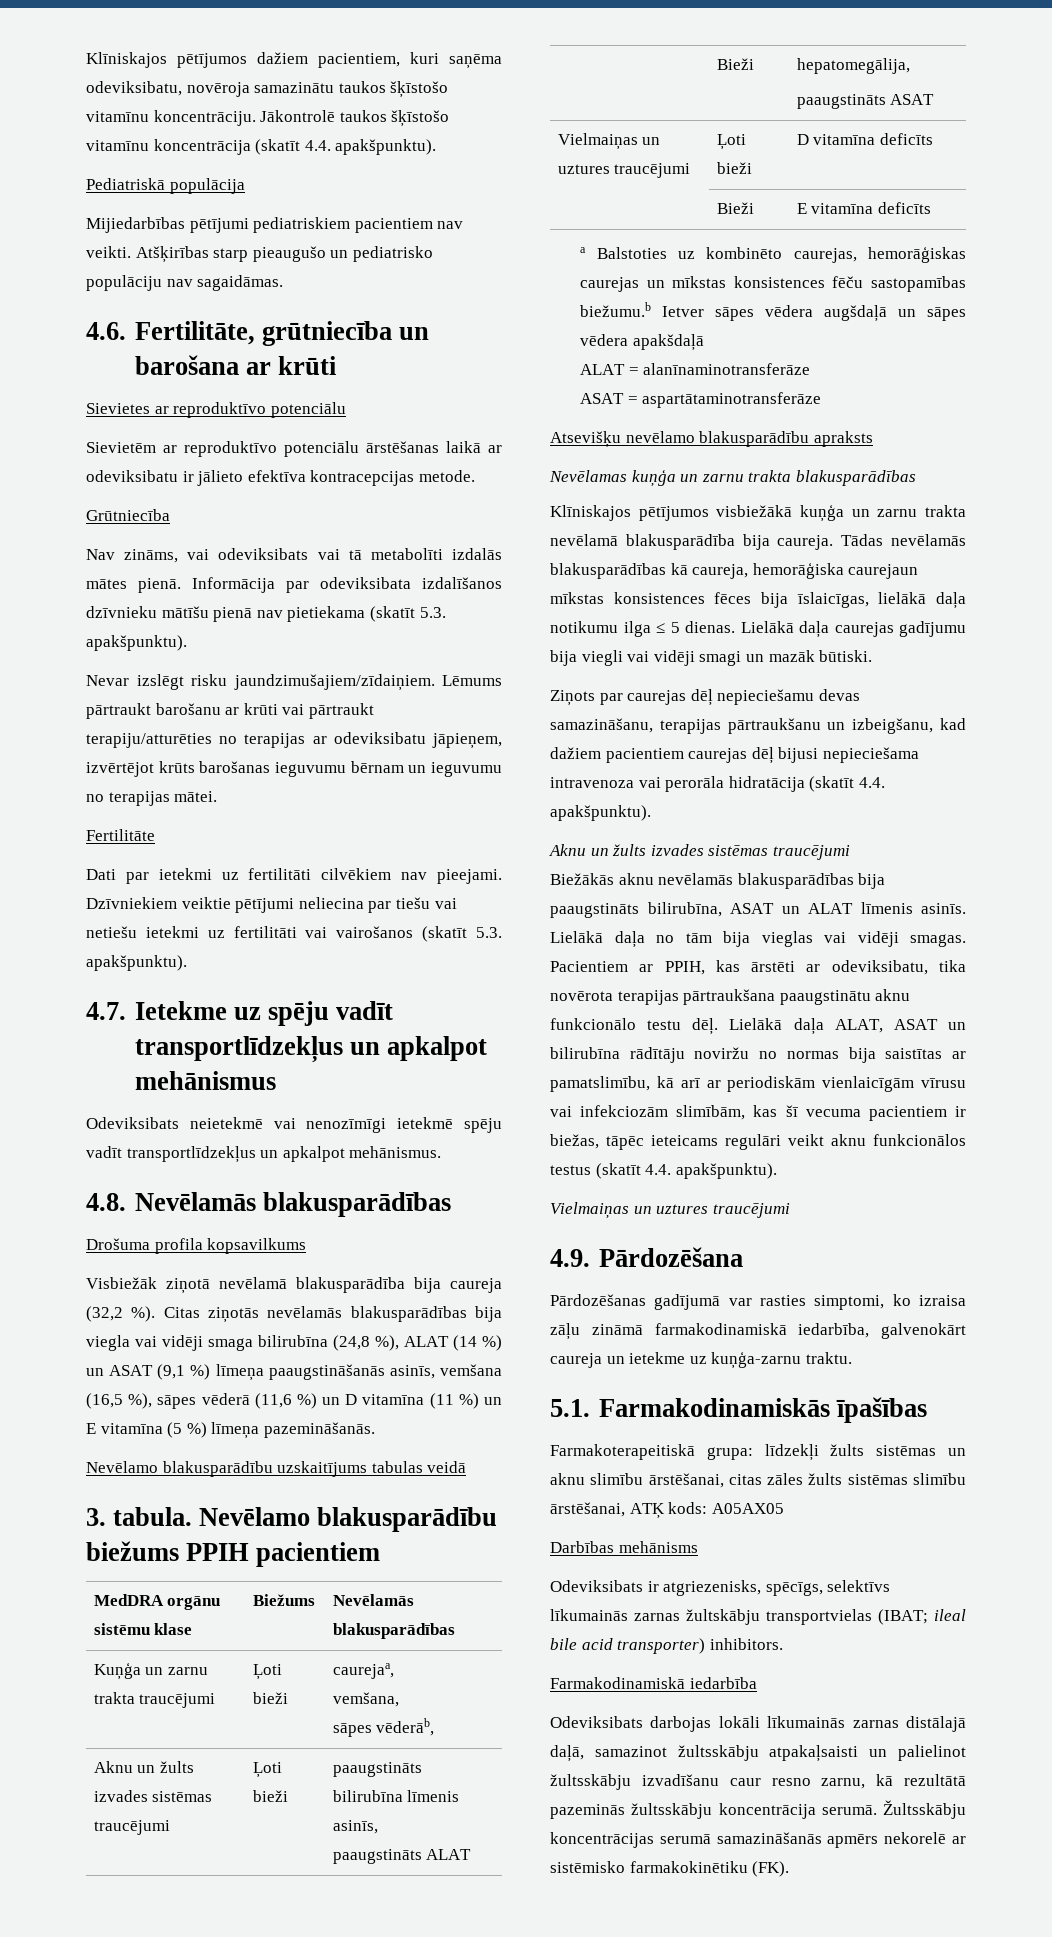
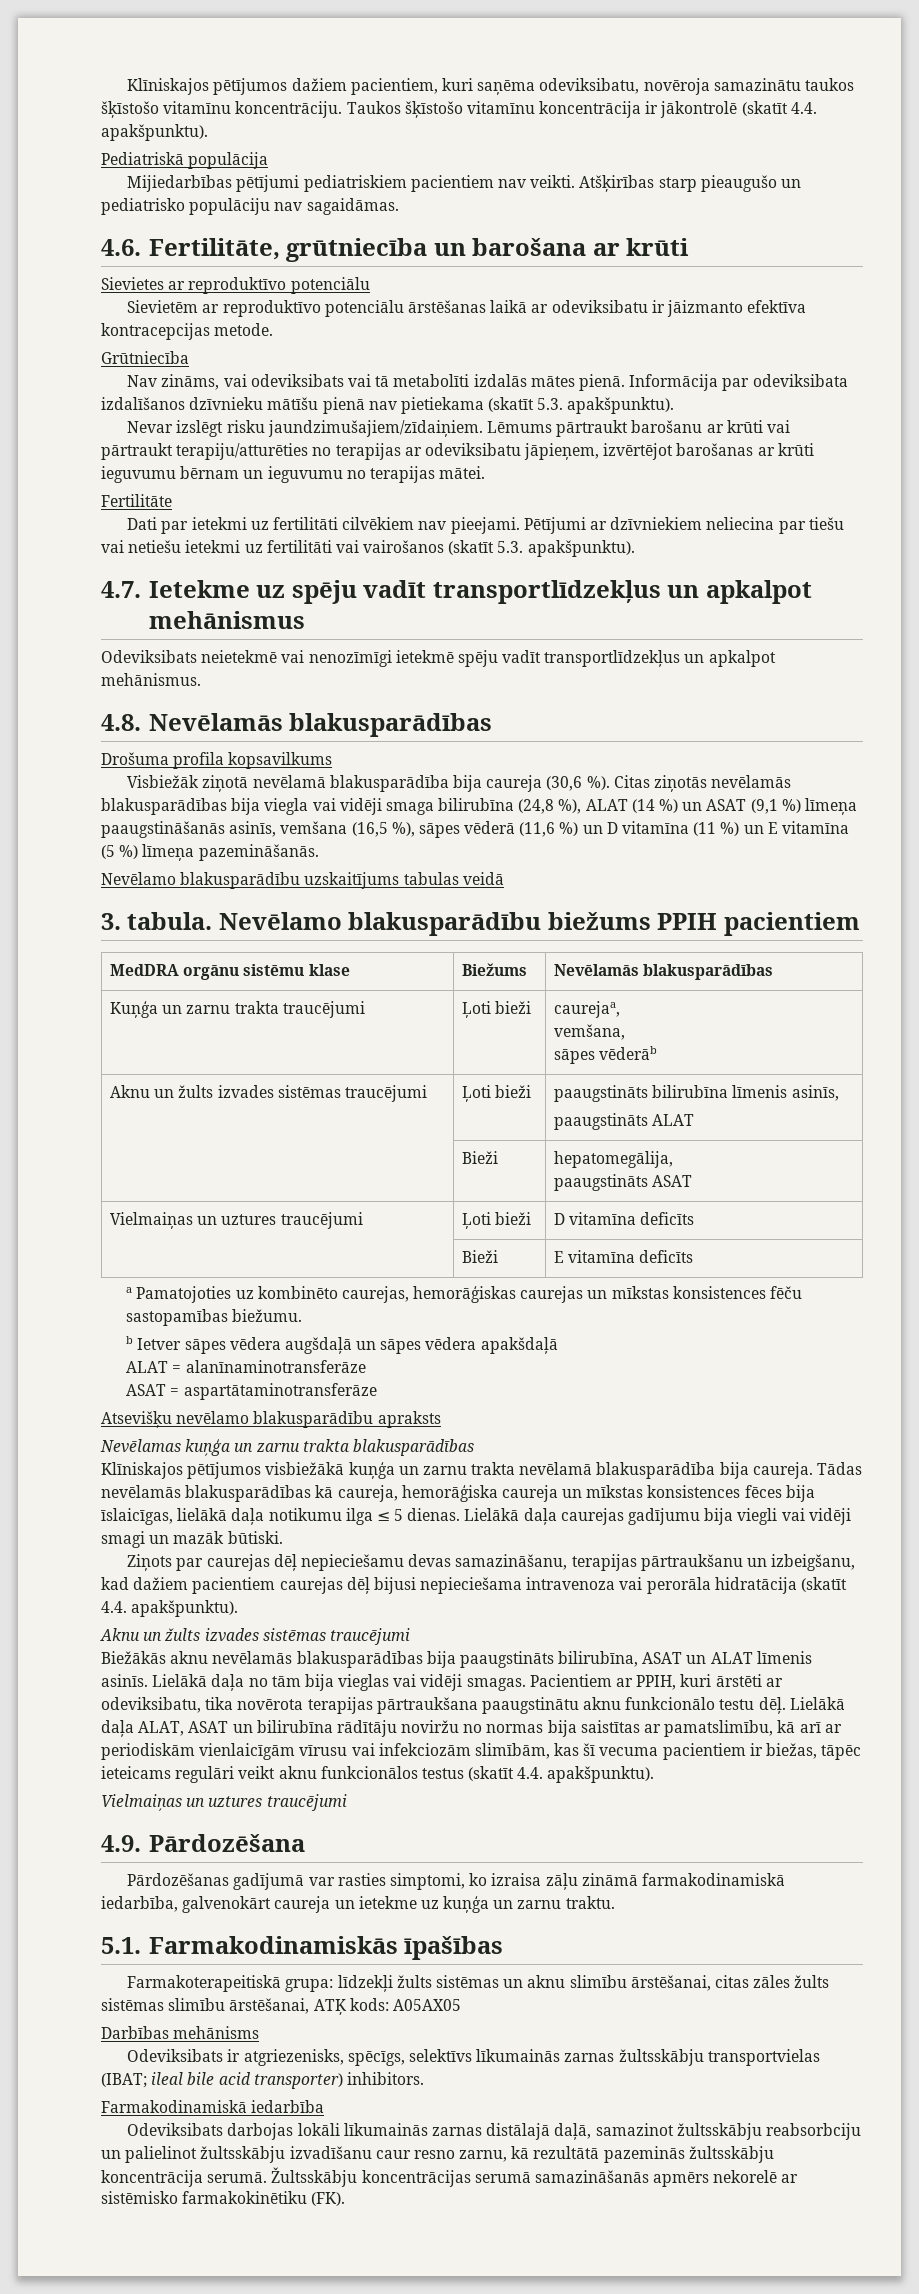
[260,110,387,122] Jākontrolē taukos -> [346,101,401,114] Taukos
(251, 147) none -> [645,101,738,118] ir jākontrolē
[197,470,244,486] jālieto -> [666,300,743,317] jāizmanto
[158,761,271,773] krūts barošanas -> [676,443,814,456] barošanas ar krūti
[86,897,295,913] Dzīvniekiem veiktie pētījumi -> [523,517,703,534] Pētījumi ar dzīvniekiem
[86,1306,123,1322] (32,2 -> [546,776,583,791] (30,6
[376,1718,435,1736] vēderāb, -> [599,1046,658,1060] vēderāb
[596,247,667,259] Balstoties -> [136,1286,232,1303] Pamatojoties
[580,302,652,317] biežumu.b -> [232,1309,303,1322] [126,1336,134,1344] biežumu. // b
[848,564,919,579] caurejaun -> [501,1485,583,1502] caureja un
[715,960,740,972] kas -> [680,1674,712,1687] kuri
[711,1351,802,1369] kuņģa-zarnu -> [443,1896,562,1913] kuņģa un zarnu
[686,1609,760,1625] žultskābju -> [618,2049,704,2066] žultsskābju
[769,1745,859,1762] atpakaļsaisti -> [765,2123,861,2140] reabsorbciju

